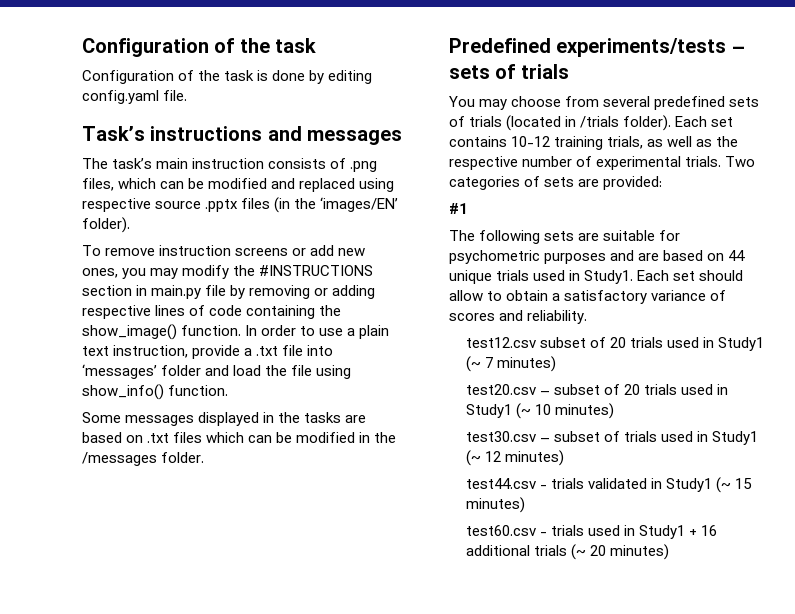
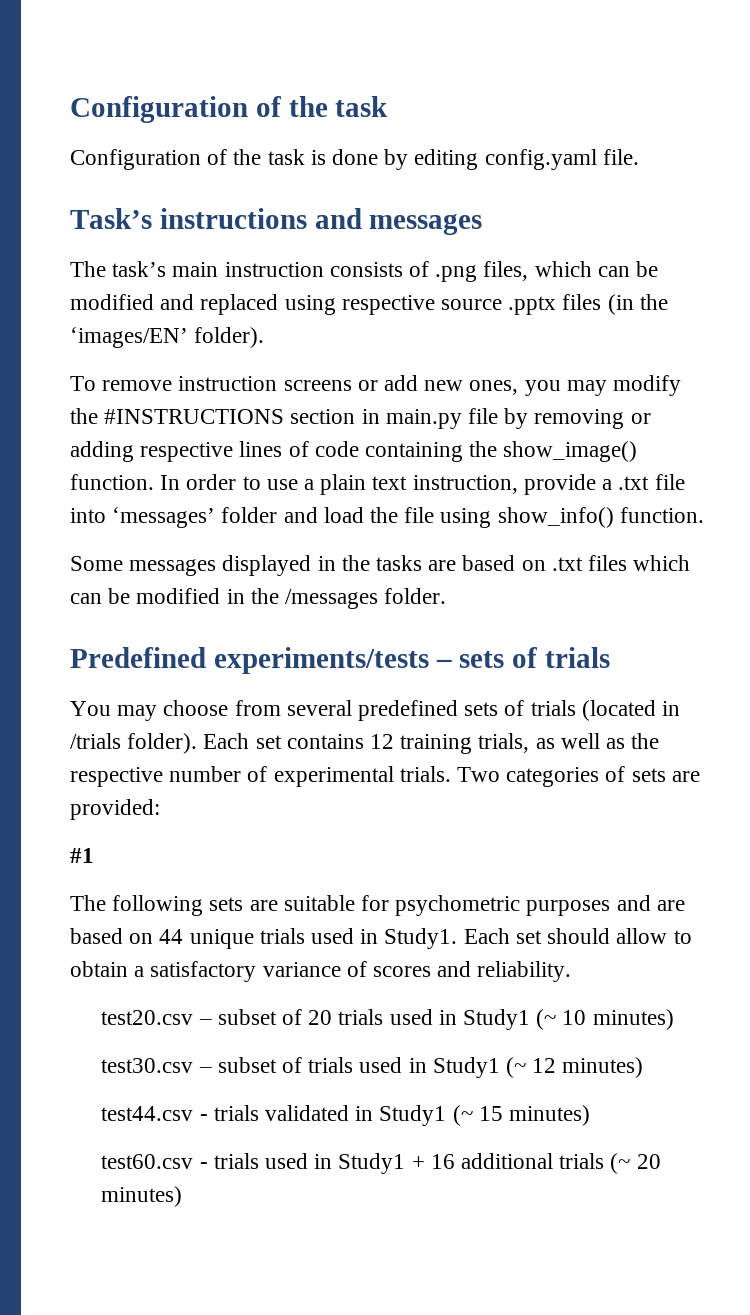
[511,136,551,147] 10-12 -> [370,734,395,749] 12
[465,337,765,351] [465,356,556,372] // test12.csv subset of 20 trials used in Study1 (~ 7 minutes) -> (572, 971) none

